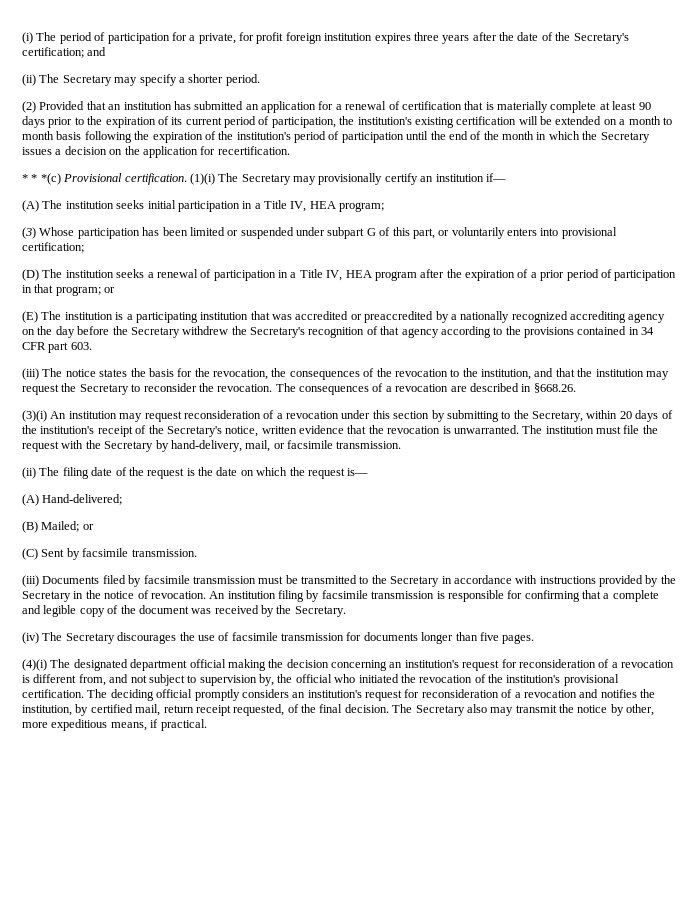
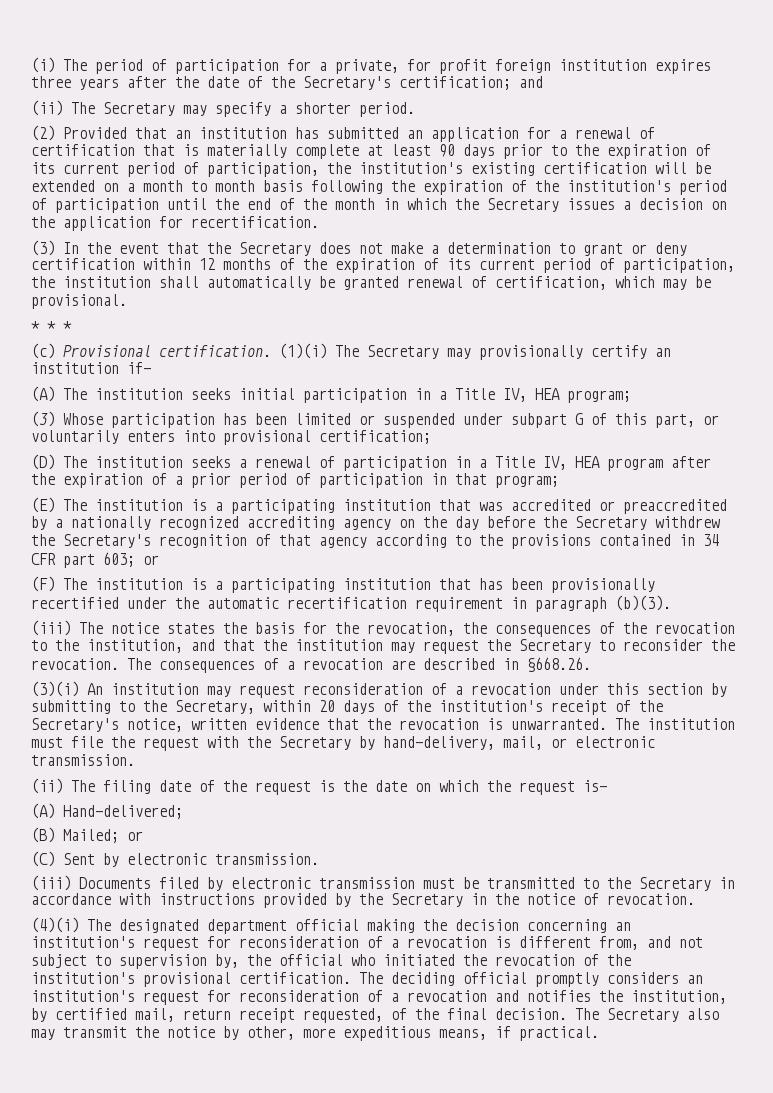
[22,173,61,185] // * * *(c) -> [31,240,687,256] [31,258,735,273] [31,276,711,290] [31,294,127,309] [31,321,72,330] [31,343,55,359] // (3) In the event that the Secretary does not make a determination to grant or deny certification within 12 months of the expiration of its current period of participation, the institution shall automatically be granted renewal of certification, which may be provisional. // * * * // (c)
[104,287,116,293] or -> (559, 481) none
[70,342,92,350] 603. -> [103,552,159,567] [31,576,655,593] [31,595,671,612] 603; or // (F) The institution is a participating institution that has been provisionally recertified under the automatic recertification requirement in paragraph (b)(3).
[287,440,333,449] facsimile -> [575,736,655,748] electronic
[82,548,129,557] facsimile -> [127,853,207,865] electronic
[143,575,190,584] facsimile -> [231,877,311,889] electronic
[209,590,659,602] [22,605,346,617] [22,632,535,644] An institution filing by facsimile transmission is responsible for confirming that a complete and legible copy of the document was received by the Secretary. // (iv) The Secretary discourages the use of facsimile transmission for documents longer than five pages. -> (695, 899) none

